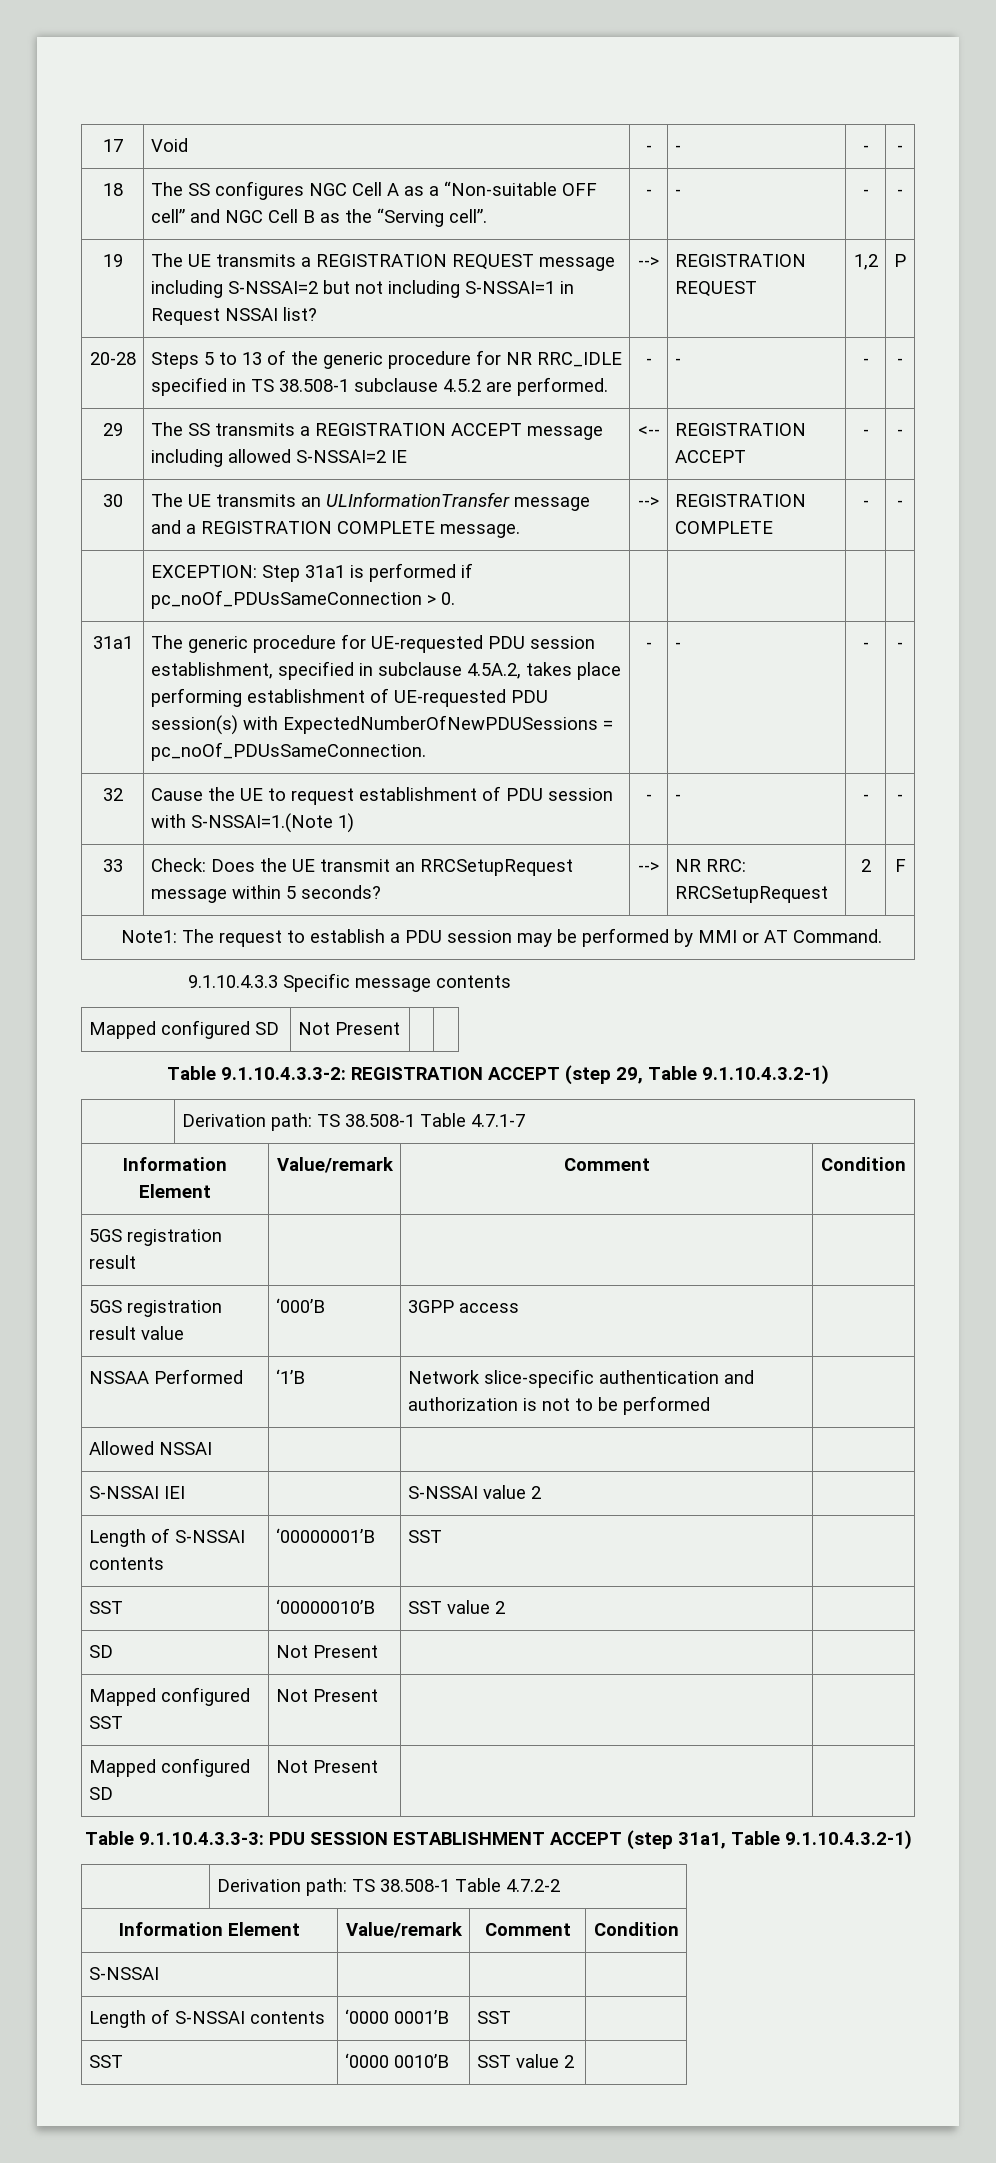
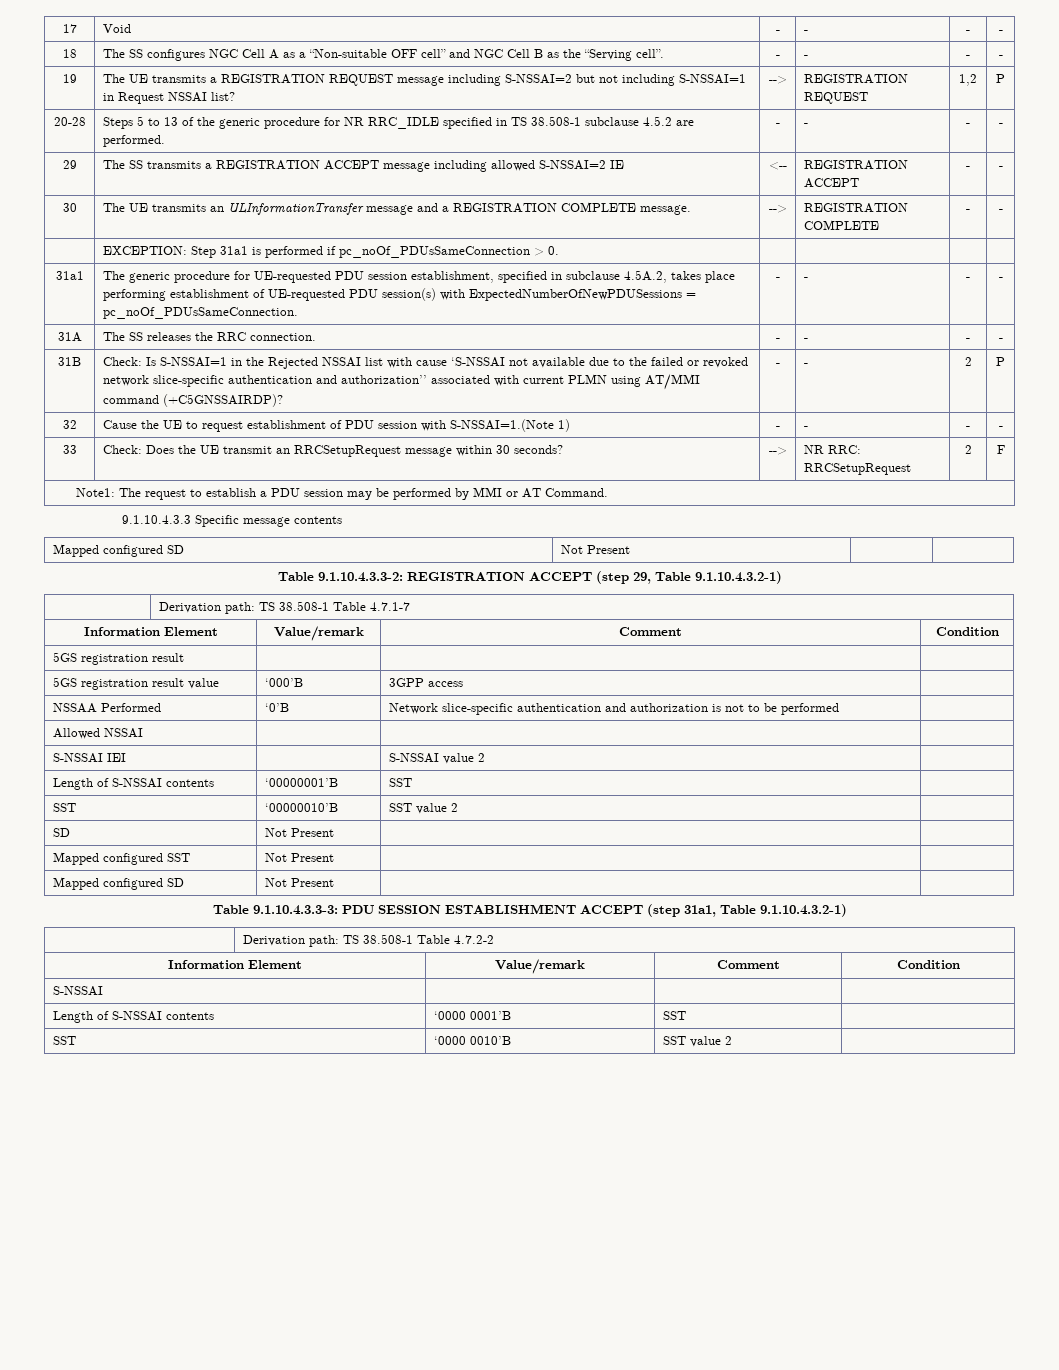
(903, 645) none -> [57,332,82,342] [102,332,316,341] [775,338,780,341] [803,338,808,341] [966,338,970,341] [998,338,1003,341] [58,357,81,366] [102,357,748,369] [102,374,700,390] [102,394,283,407] [775,363,780,366] [803,363,808,366] [964,357,972,366] [996,357,1005,366] // 31A | The SS releases the RRC connection. | - | - | - | - // 31B | Check: Is S-NSSAI=1 in the Rejected NSSAI list with cause ‘S-NSSAI not available due to the failed or revoked network slice-specific authentication and authorization’’ associated with current PLMN using AT/MMI command (+C5GNSSAIRDP)? | - | - | 2 | P
[285,886,296,899] 5 -> [495,445,510,454] 30
[275,1369,305,1384] ‘1’B -> [264,703,289,712] ‘0’B

